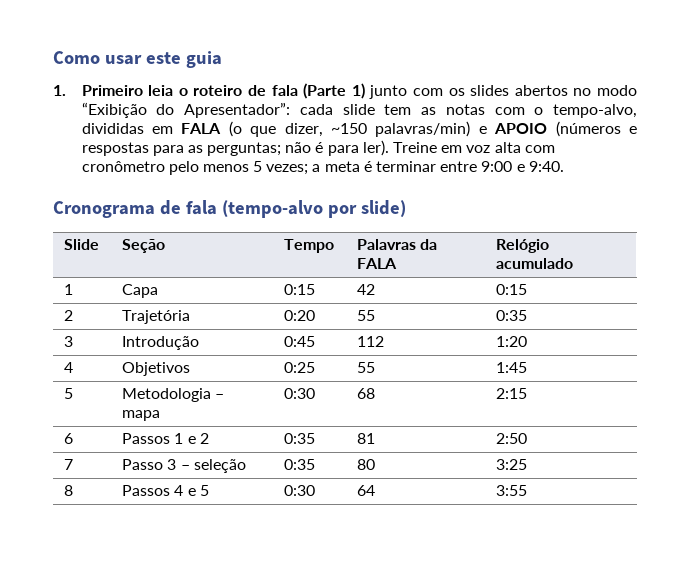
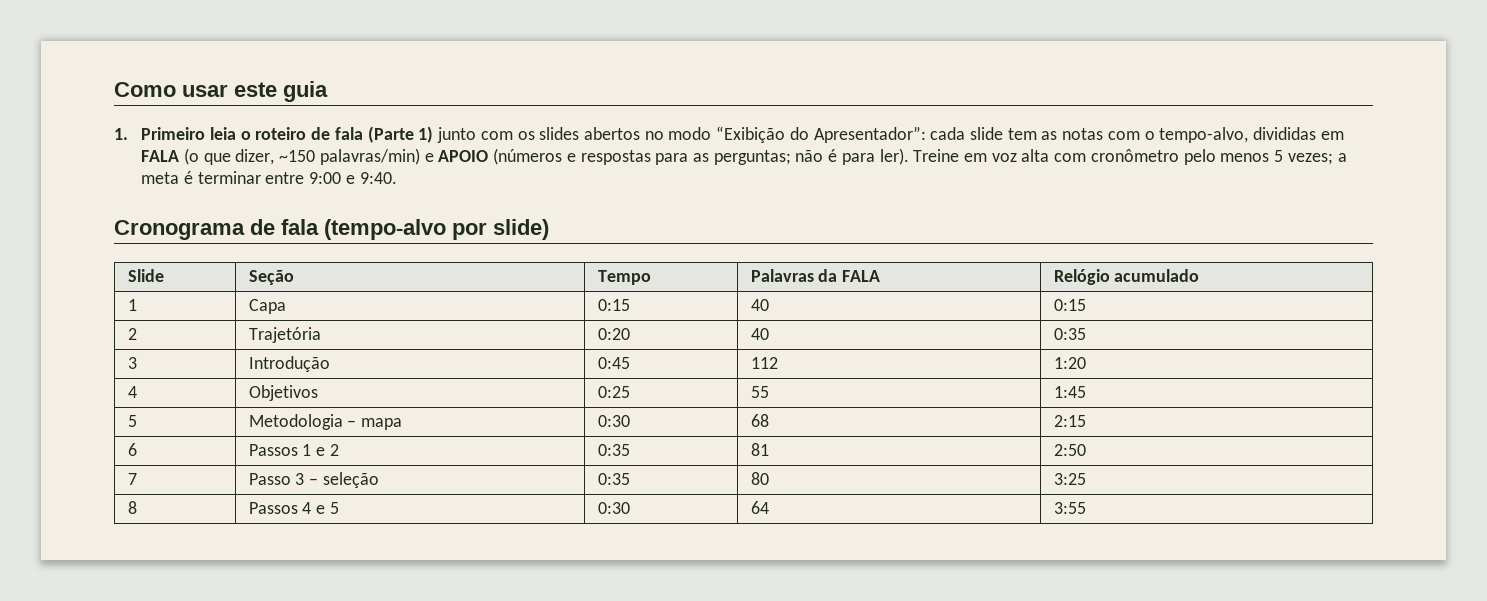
[357,284,376,295] 42 -> [750,299,769,311] 40
[357,310,376,321] 55 -> [750,328,769,340] 40

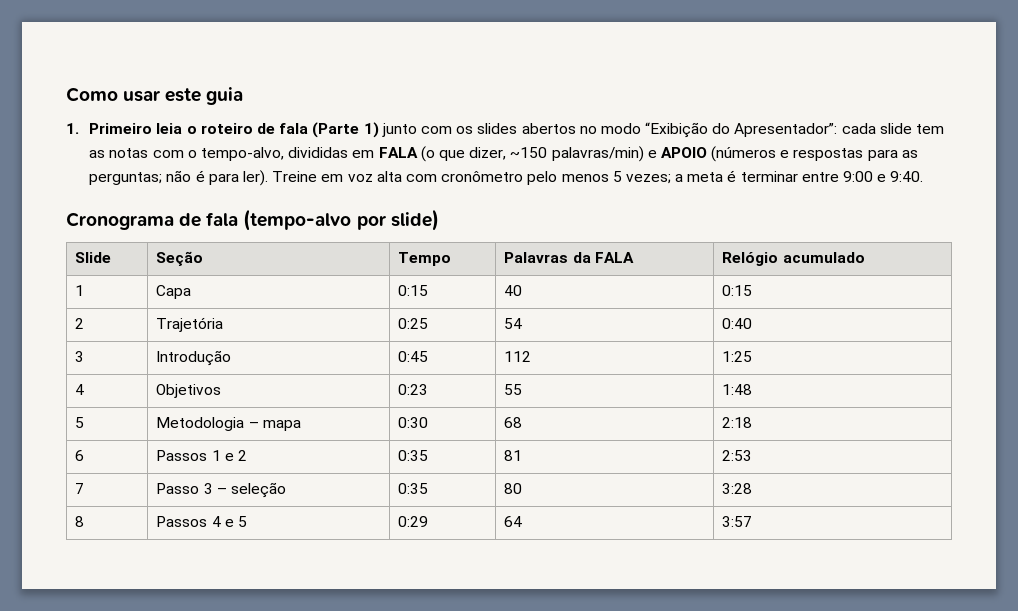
[597,328,630,340] [750,328,769,340] [1053,328,1086,340] 0:20 | 40 | 0:35 -> [398,318,429,329] [504,318,523,329] [722,318,753,329] 0:25 | 54 | 0:40
[1053,357,1086,369] 1:20 -> [722,351,753,362] 1:25
[597,386,630,398] 0:25 -> [398,384,429,395] 0:23
[1053,386,1086,398] 1:45 -> [722,384,753,395] 1:48
[1053,415,1086,427] 2:15 -> [722,417,753,428] 2:18
[1053,444,1086,456] 2:50 -> [722,450,753,461] 2:53
[1053,473,1086,485] 3:25 -> [722,483,753,494] 3:28
[597,502,630,514] 0:30 -> [398,516,429,527] 0:29
[1053,502,1086,514] 3:55 -> [722,516,753,527] 3:57

